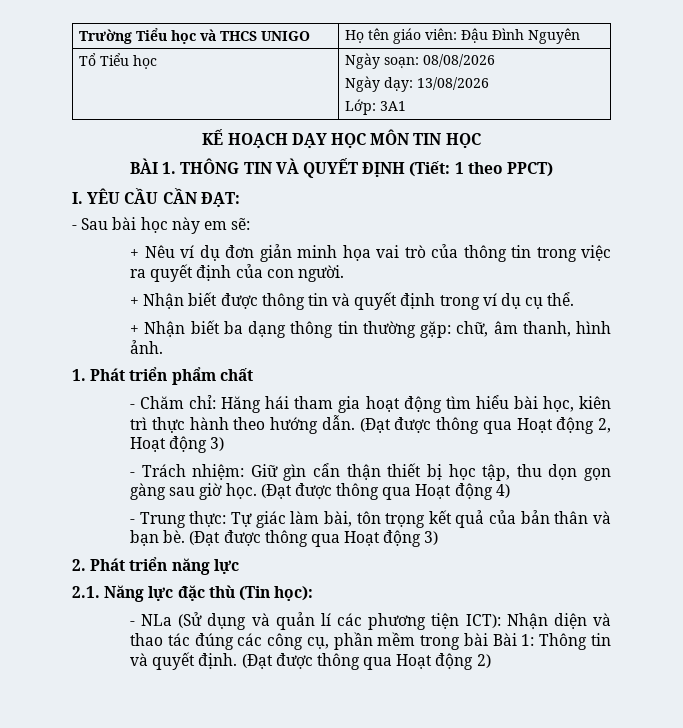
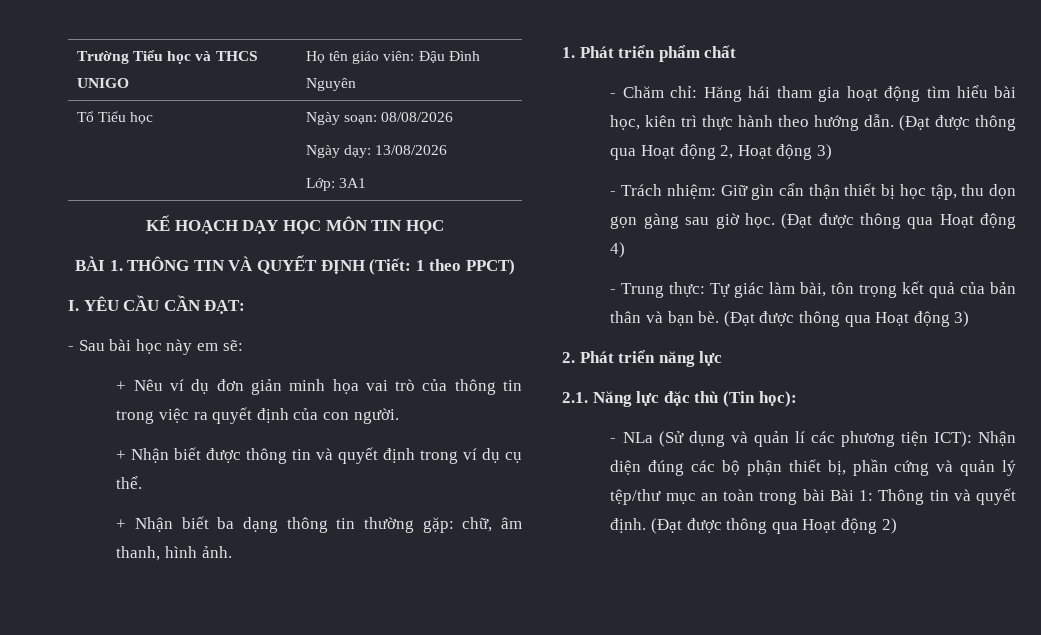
[593,613,611,626] [129,632,416,650] và thao tác đúng các công cụ, phần mềm -> [648,459,1017,476] [610,489,755,505] đúng các bộ phận thiết bị, phần cứng và quản lý tệp/thư mục an toàn

